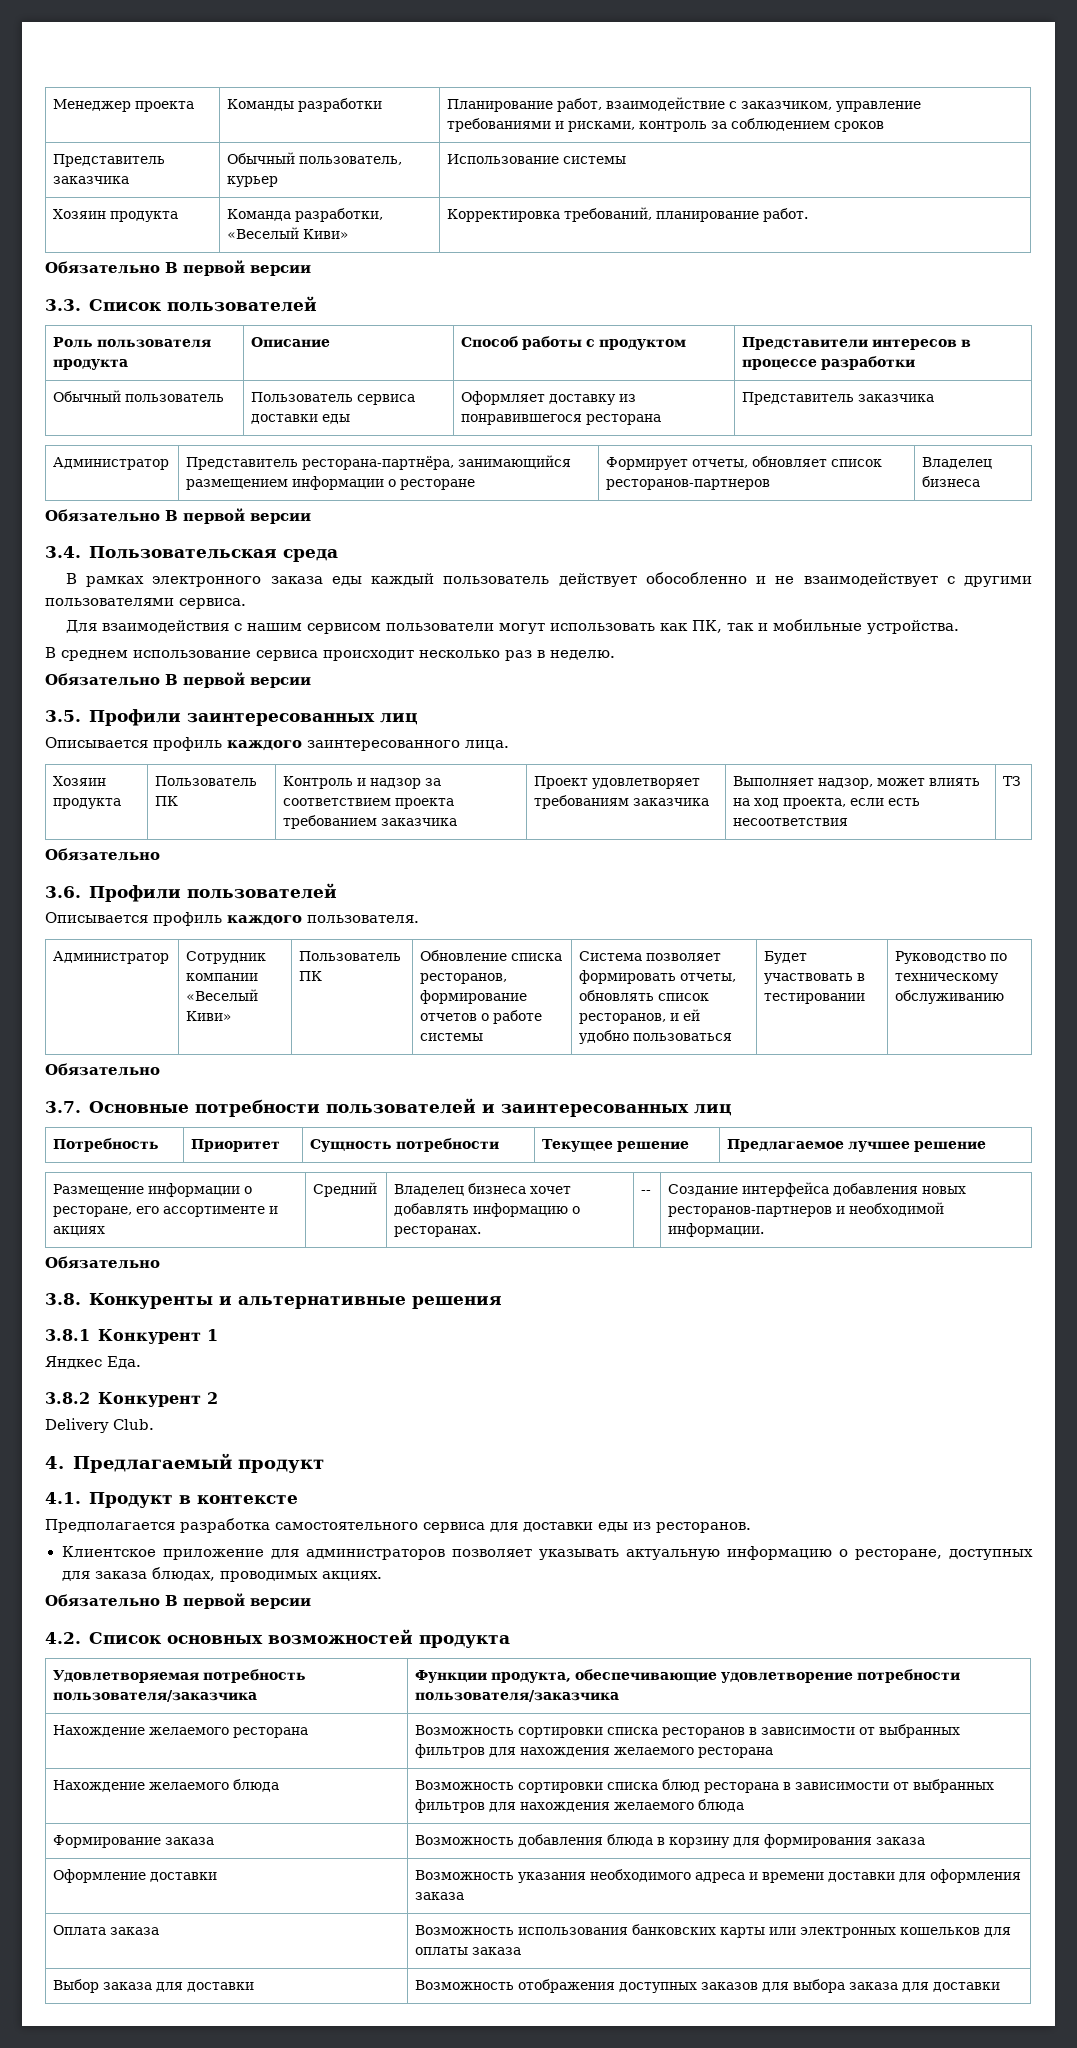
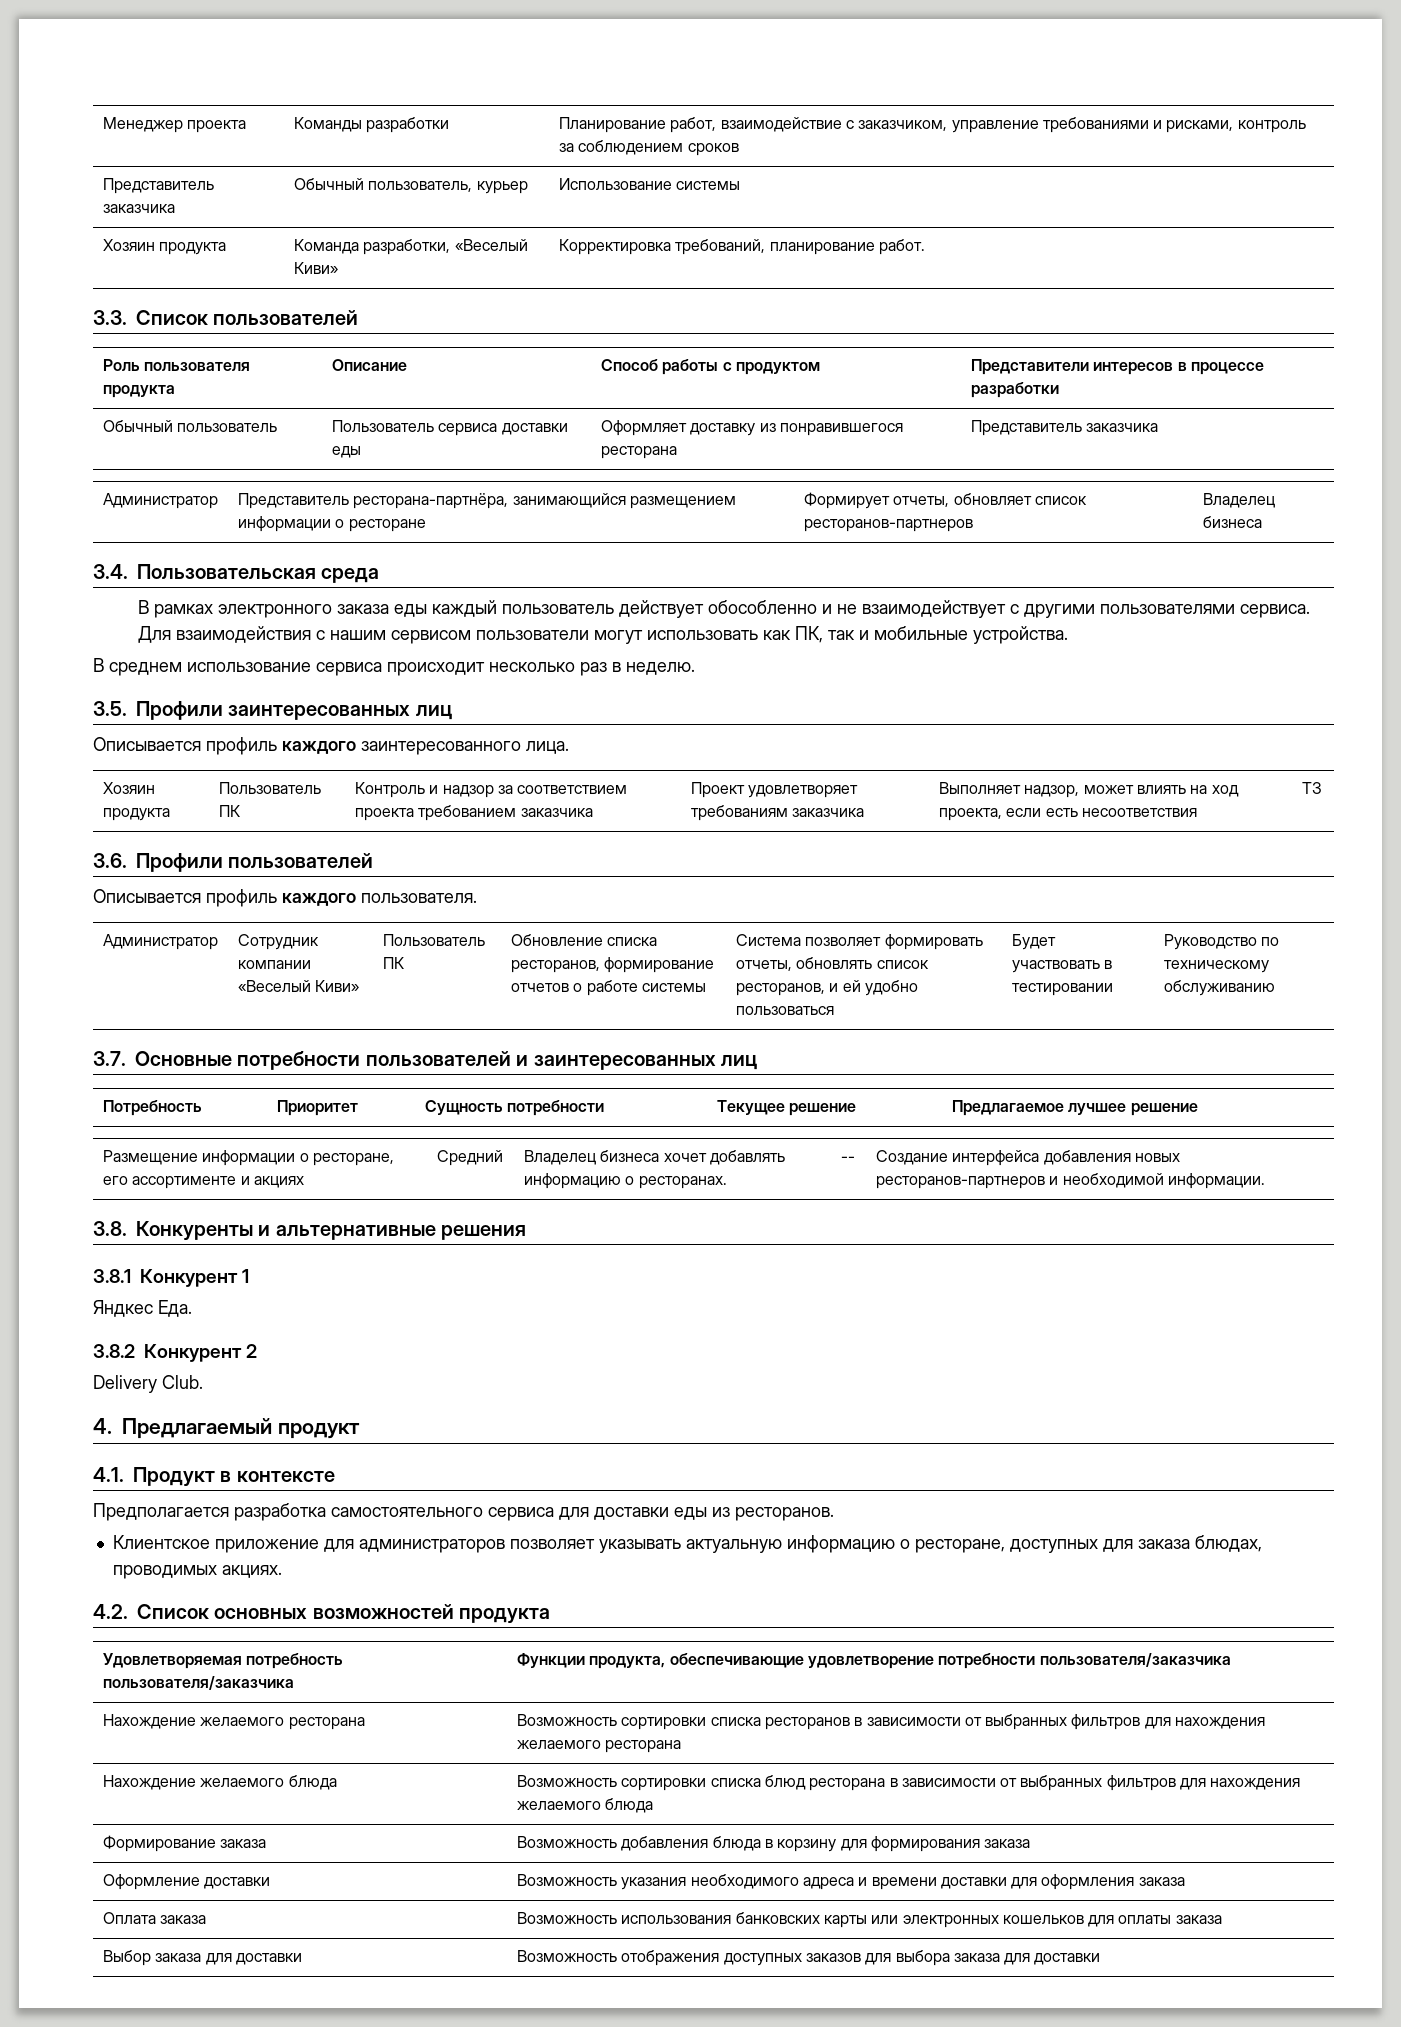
[45,260,311,276] // Обязательно В первой версии -> (925, 247) none
[45,508,311,524] // Обязательно В первой версии -> (1262, 522) none
[45,672,311,688] // Обязательно В первой версии -> (695, 668) none
[45,848,160,861] // Обязательно -> (1322, 788) none
[45,1063,160,1076] // Обязательно -> (1275, 988) none
[45,1256,160,1269] // Обязательно -> (1265, 1181) none
[45,1593,311,1609] // Обязательно В первой версии -> (282, 1571) none

